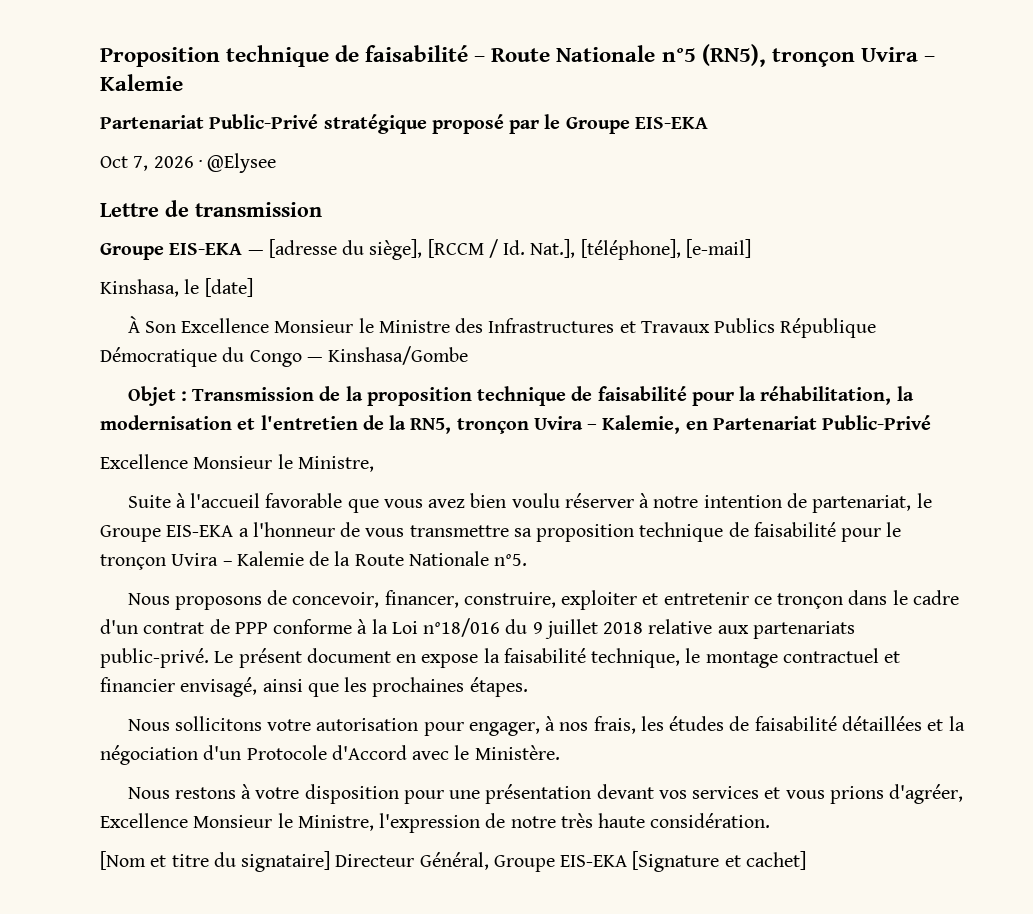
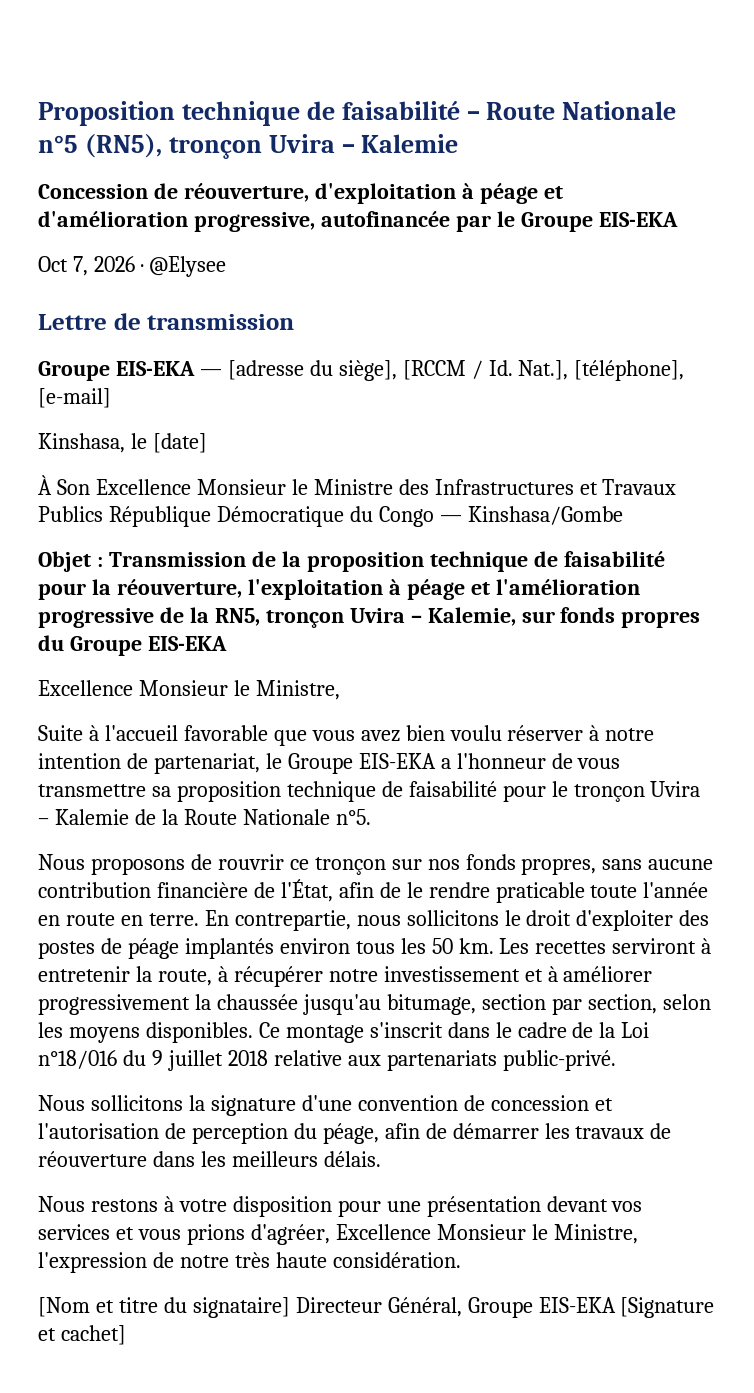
[100,114,504,134] Partenariat Public-Privé stratégique proposé -> [38,183,563,204] [38,211,450,232] Concession de réouverture, d'exploitation à péage et d'amélioration progressive, autofinancée
[760,386,914,405] [100,415,358,430] réhabilitation, la modernisation et l'entretien -> [116,579,640,600] [38,608,154,628] réouverture, l'exploitation à péage et l'amélioration progressive
[685,415,932,430] en Partenariat Public-Privé -> [521,607,701,628] [38,635,227,656] sur fonds propres du Groupe EIS-EKA
[292,590,960,610] [100,619,368,634] concevoir, financer, construire, exploiter et entretenir ce tronçon dans le cadre d'un contrat de PPP conforme à -> [217,854,714,875] [38,879,709,903] [38,910,710,931] [38,938,712,959] [38,966,653,987] [38,994,711,1015] [38,1022,594,1043] rouvrir ce tronçon sur nos fonds propres, sans aucune contribution financière de l'État, afin de le rendre praticable toute l'année en route en terre. En contrepartie, nous sollicitons le droit d'exploiter des postes de péage implantés environ tous les 50 km. Les recettes serviront à entretenir la route, à récupérer notre investissement et à améliorer progressivement la chaussée jusqu'au bitumage, section par section, selon les moyens disponibles. Ce montage s'inscrit dans le cadre de
[214,648,901,668] [100,677,528,697] [127,716,965,736] [100,745,560,765] Le présent document en expose la faisabilité technique, le montage contractuel et financier envisagé, ainsi que les prochaines étapes. // Nous sollicitons votre autorisation pour engager, à nos frais, les études de faisabilité détaillées et la négociation d'un Protocole d'Accord avec le Ministère. -> [38,1095,613,1116] [38,1123,672,1144] [38,1151,381,1167] // Nous sollicitons la signature d'une convention de concession et l'autorisation de perception du péage, afin de démarrer les travaux de réouverture dans les meilleurs délais.

